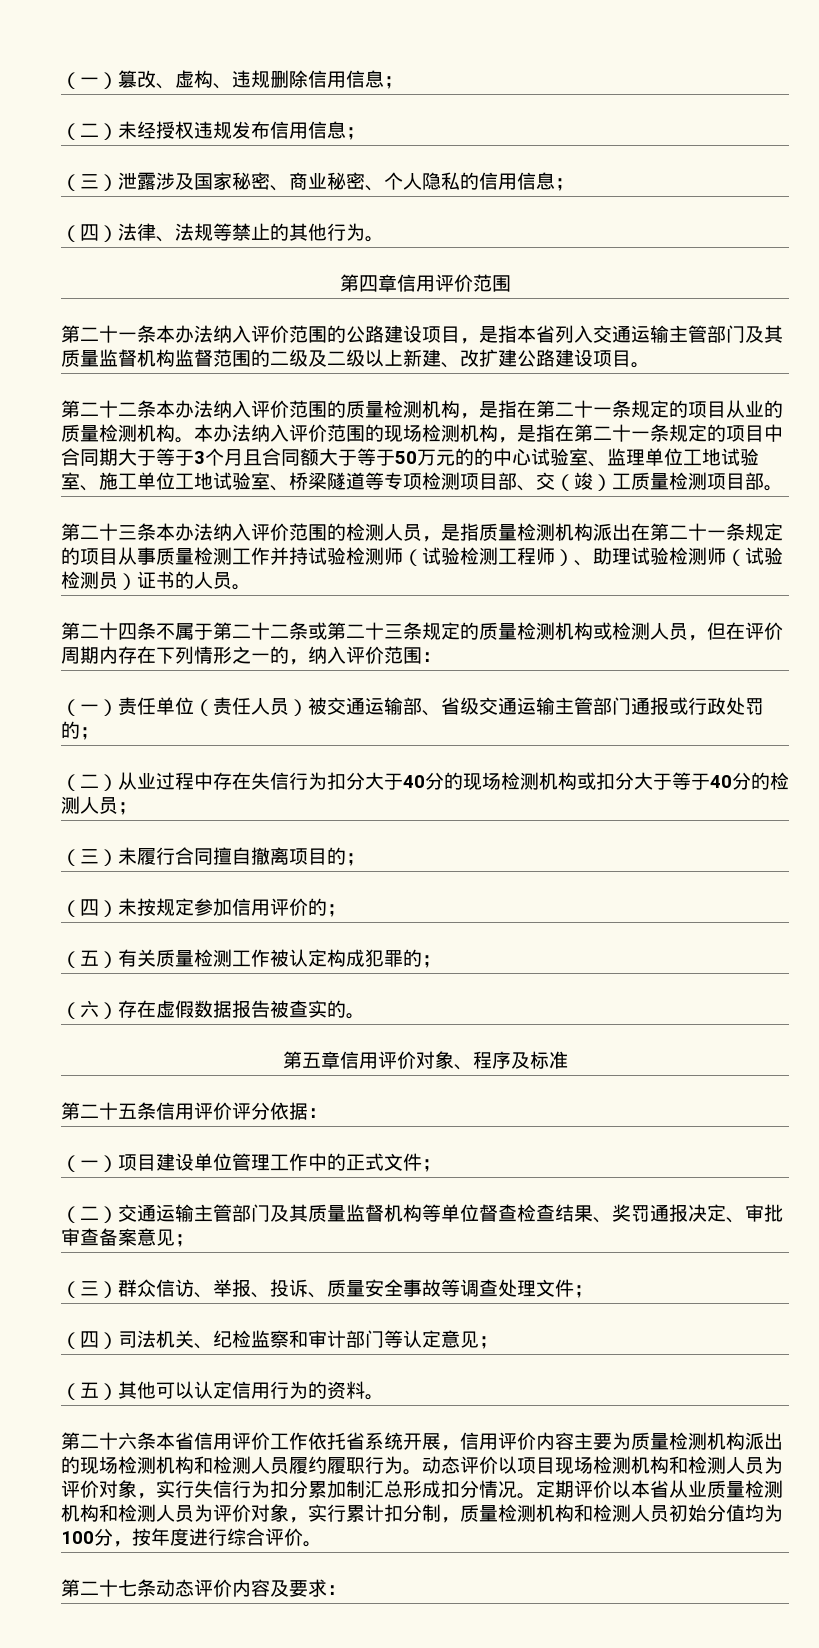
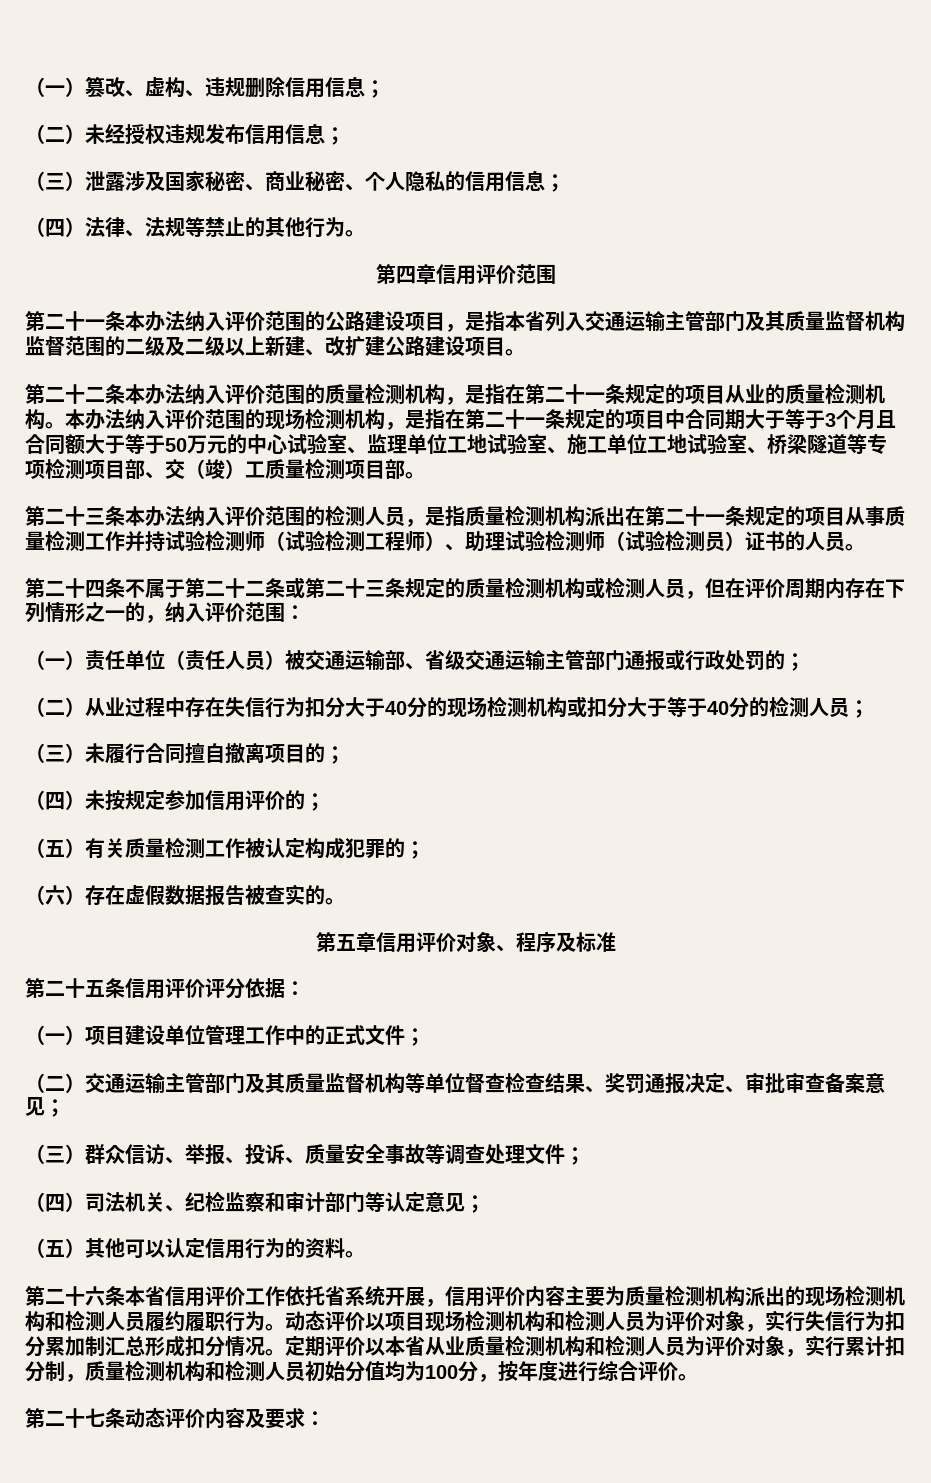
[474,448,493,466] 的 -> (247, 444) none

